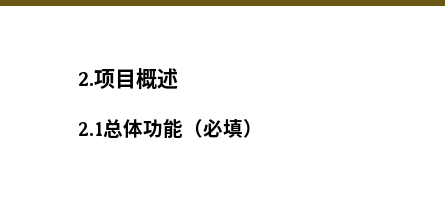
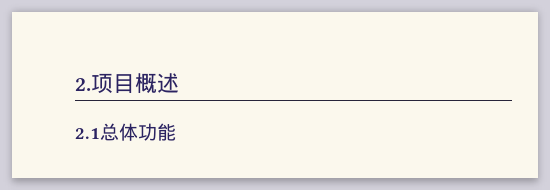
[183,118,263,138] （必填） -> (176, 132) none

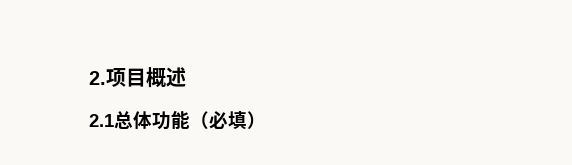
(176, 132) none -> [190,111,266,130] （必填）

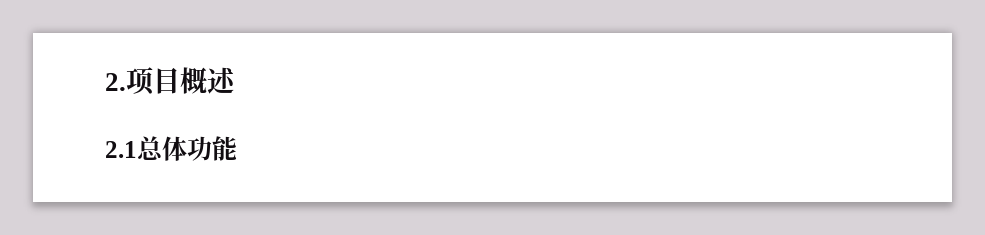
[190,111,266,130] （必填） -> (237, 148) none

